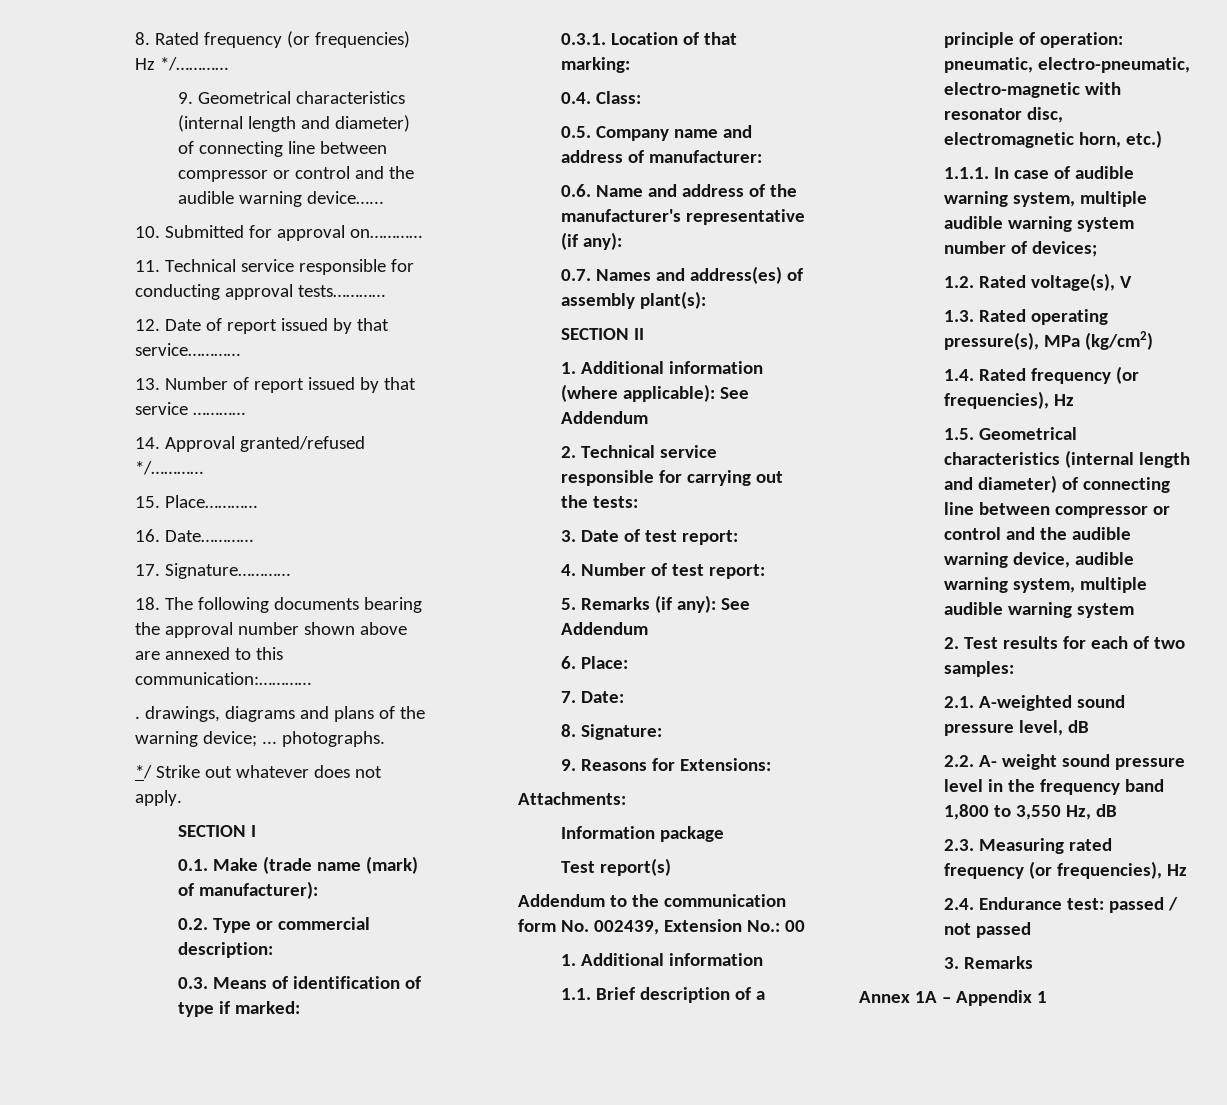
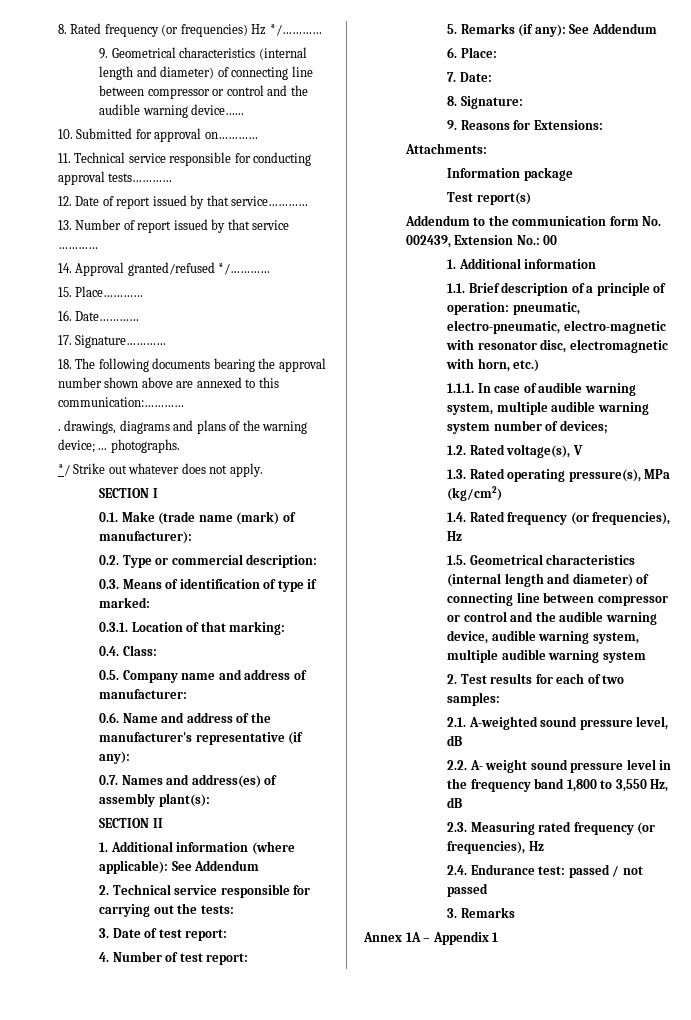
(1074, 140) none -> [446,358,475,369] with

